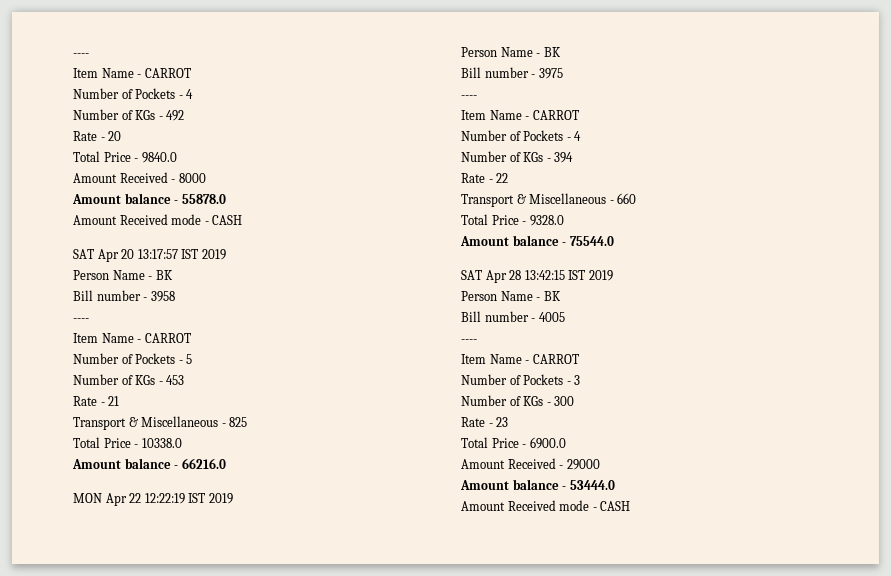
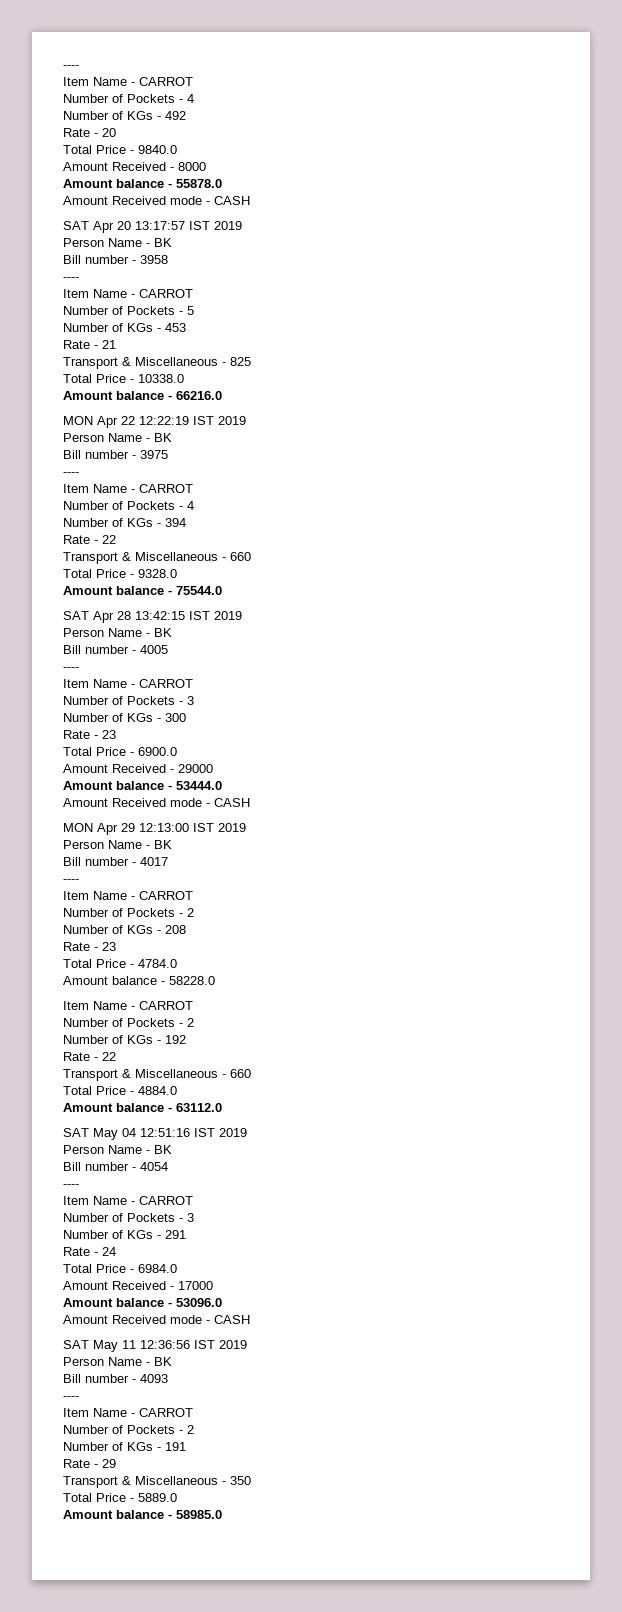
(631, 506) none -> [63,823,246,835] [63,840,172,849] [63,857,168,866] [63,879,79,883] [63,891,193,900] [63,908,194,917] [63,925,186,934] [63,942,116,951] [63,959,177,968] [63,976,215,985] [63,1001,193,1010] [63,1018,194,1027] [63,1035,186,1044] [63,1052,116,1061] [63,1069,251,1081] [63,1086,177,1095] [63,1103,222,1112] [63,1128,247,1140] [63,1145,172,1154] [63,1162,168,1171] [63,1184,79,1188] [63,1196,193,1205] [63,1213,194,1222] [63,1230,186,1239] [63,1247,116,1256] [63,1264,177,1273] [63,1281,213,1290] [63,1298,222,1307] [63,1315,250,1324] [63,1340,247,1352] [63,1357,172,1366] [63,1374,168,1383] [63,1396,79,1400] [63,1408,193,1417] [63,1425,194,1434] [63,1442,186,1451] [63,1459,116,1468] [63,1476,251,1488] [63,1493,177,1502] [63,1510,222,1519] // MON Apr 29 12:13:00 IST 2019 // Person Name - BK // Bill number - 4017 // ---- // Item Name - CARROT // Number of Pockets - 2 // Number of KGs - 208 // Rate - 23 // Total Price - 4784.0 // Amount balance - 58228.0 // Item Name - CARROT // Number of Pockets - 2 // Number of KGs - 192 // Rate - 22 // Transport & Miscellaneous - 660 // Total Price - 4884.0 // Amount balance - 63112.0 // SAT May 04 12:51:16 IST 2019 // Person Name - BK // Bill number - 4054 // ---- // Item Name - CARROT // Number of Pockets - 3 // Number of KGs - 291 // Rate - 24 // Total Price - 6984.0 // Amount Received - 17000 // Amount balance - 53096.0 // Amount Received mode - CASH // SAT May 11 12:36:56 IST 2019 // Person Name - BK // Bill number - 4093 // ---- // Item Name - CARROT // Number of Pockets - 2 // Number of KGs - 191 // Rate - 29 // Transport & Miscellaneous - 350 // Total Price - 5889.0 // Amount balance - 58985.0

